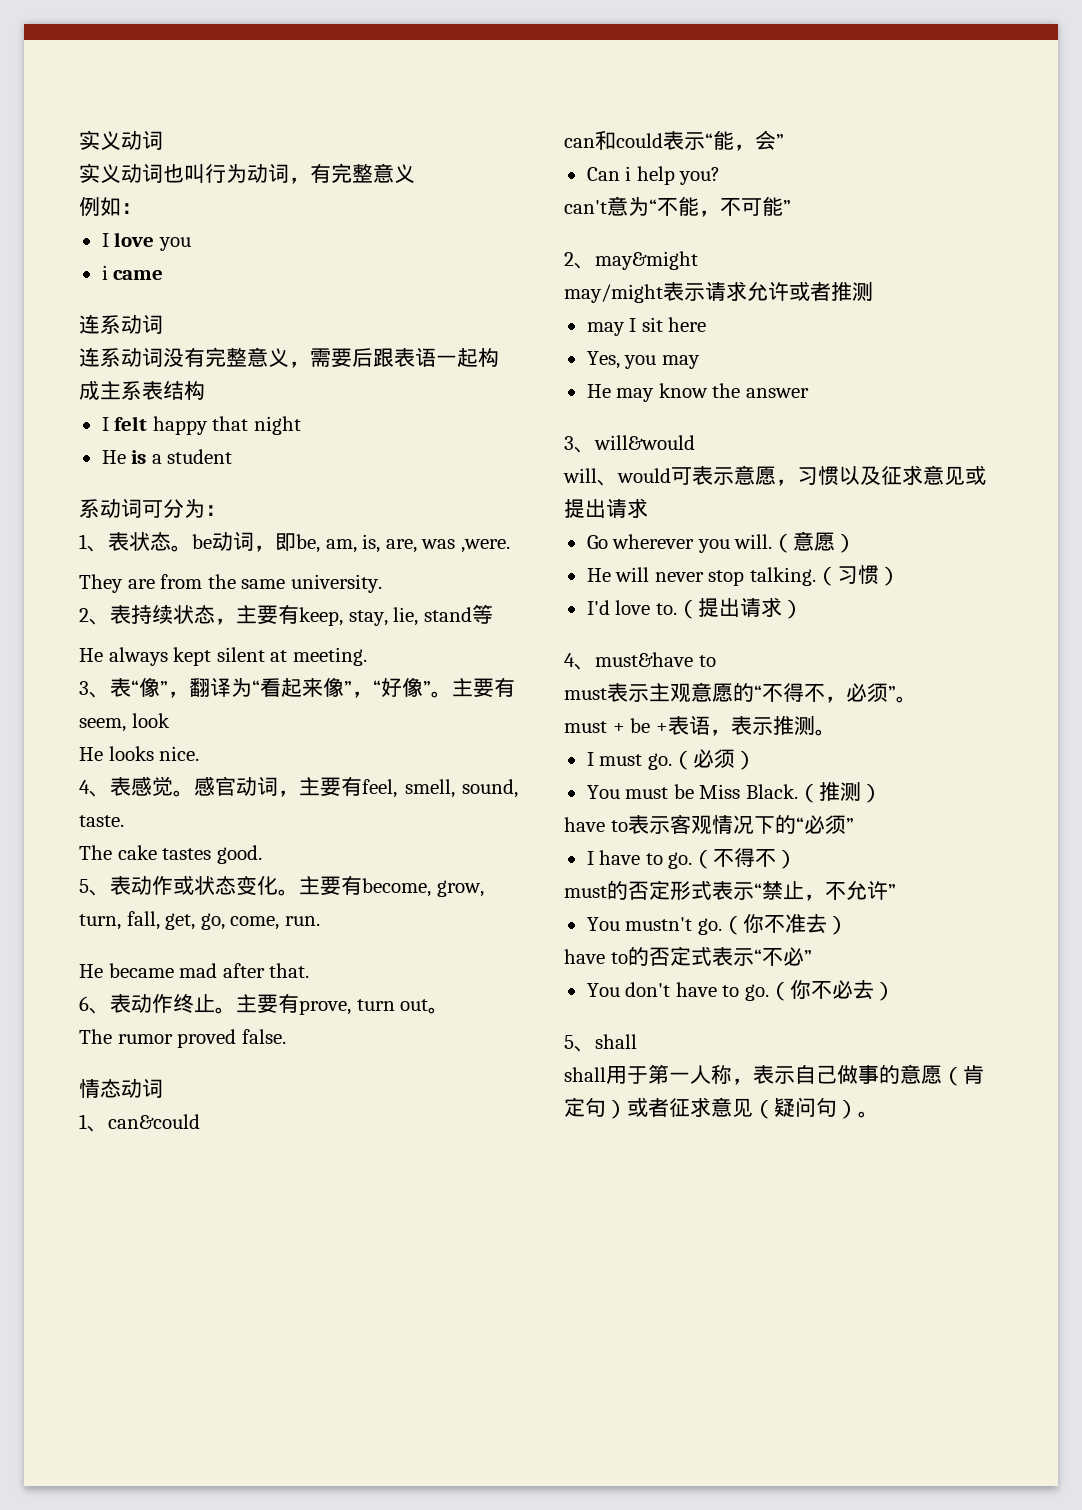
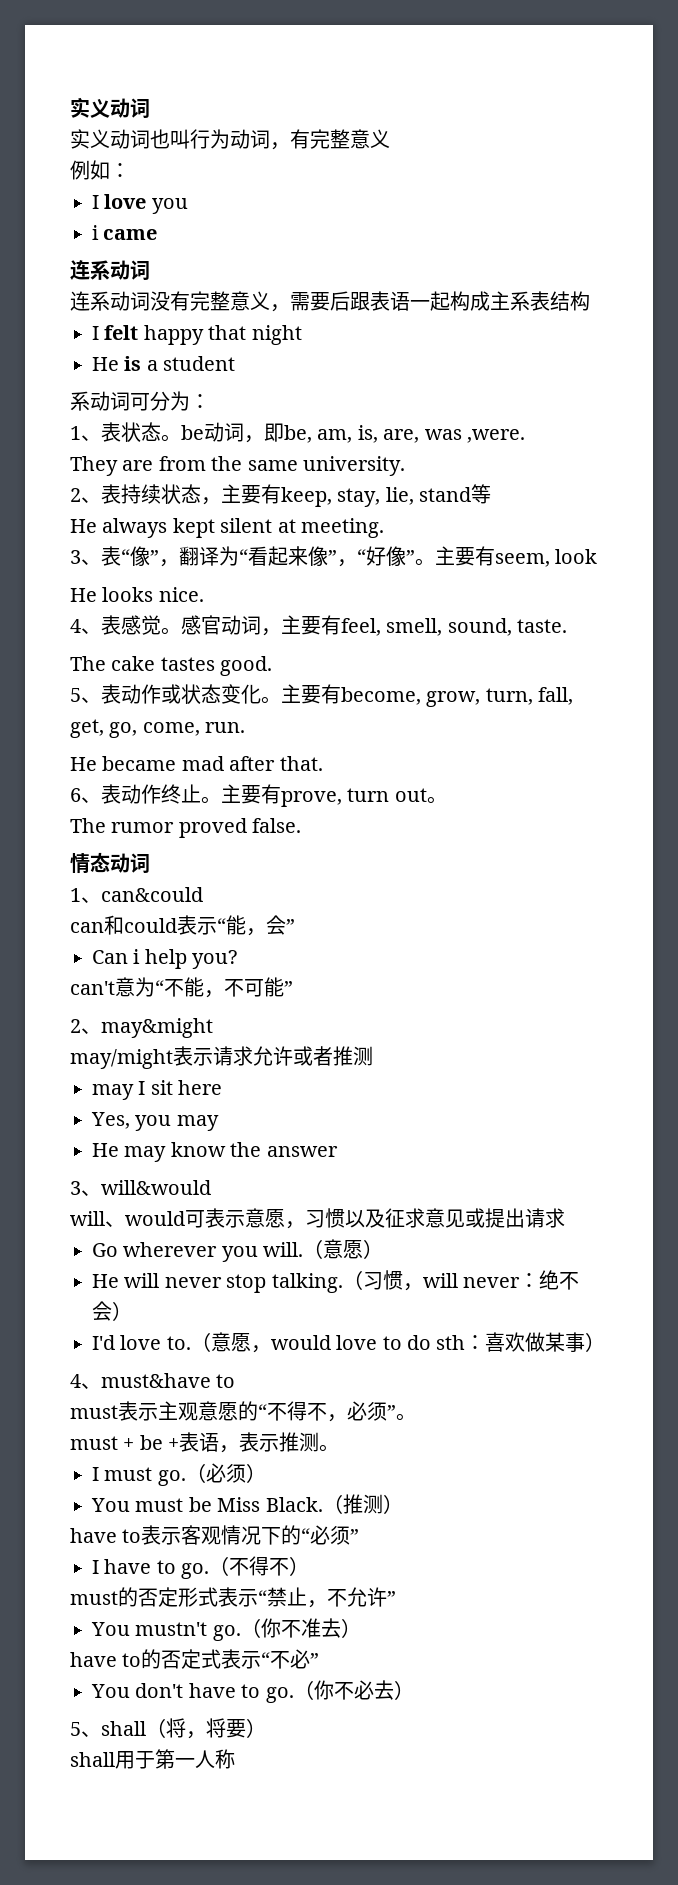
(879, 575) none -> [402,1270,579,1291] [92,1301,112,1321] ，will never：绝不会
[697,597,782,617] 提出请求 -> [210,1332,586,1353] 意愿，would love to do sth：喜欢做某事
(637, 1041) none -> [146,1718,266,1739] （将，将要）
[732,1064,984,1086] [564,1097,879,1119] ，表示自己做事的意愿（肯定句）或者征求意见（疑问句）。 -> (235, 1759) none

